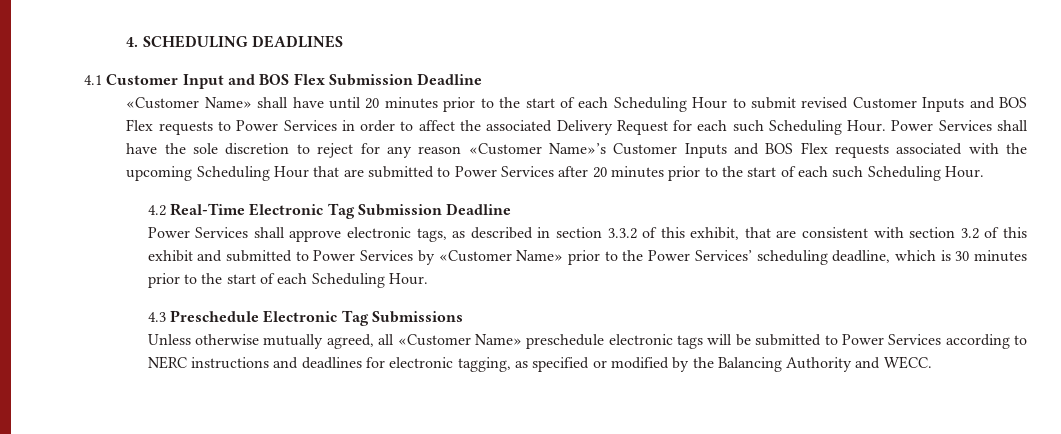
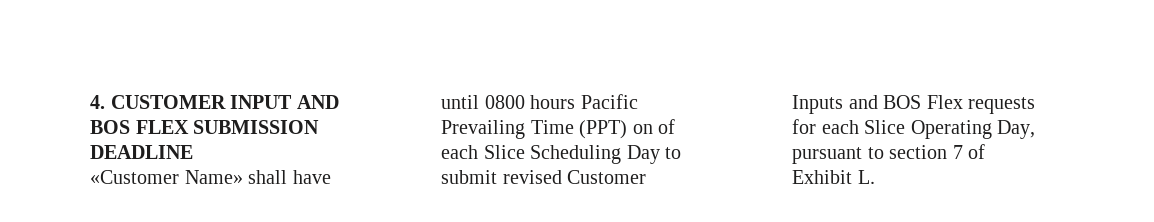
[142,35,344,48] [84,73,483,89] SCHEDULING DEADLINES // 4.1 Customer Input and BOS Flex Submission Deadline -> [110,95,339,109] [90,120,320,134] [90,145,194,159] CUSTOMER INPUT AND BOS FLEX SUBMISSION DEADLINE
[365,97,728,112] 20 minutes prior to the start of each Scheduling Hour -> [484,94,638,109] [441,119,675,139] [441,145,660,164] 0800 hours Pacific Prevailing Time (PPT) on of each Slice Scheduling Day
[218,120,1029,135] [126,142,1028,158] [126,166,984,181] [147,203,512,219] [147,227,1028,242] [147,250,1028,265] [147,273,428,288] [147,310,463,326] [147,334,1028,349] [147,356,932,372] to Power Services in order to affect the associated Delivery Request for each such Scheduling Hour. Power Services shall have the sole discretion to reject for any reason «Customer Name»’s Customer Inputs and BOS Flex requests associated with the upcoming Scheduling Hour that are submitted to Power Services after 20 minutes prior to the start of each such Scheduling Hour. // 4.2 Real-Time Electronic Tag Submission Deadline // Power Services shall approve electronic tags, as described in section 3.3.2 of this exhibit, that are consistent with section 3.2 of this exhibit and submitted to Power Services by «Customer Name» prior to the Power Services’ scheduling deadline, which is 30 minutes prior to the start of each Scheduling Hour. // 4.3 Preschedule Electronic Tag Submissions // Unless otherwise mutually agreed, all «Customer Name» preschedule electronic tags will be submitted to Power Services according to NERC instructions and deadlines for electronic tagging, as specified or modified by the Balancing Authority and WECC. -> [792,119,1035,139] [792,144,985,164] [792,170,875,184] for each Slice Operating Day, pursuant to section 7 of Exhibit L.

